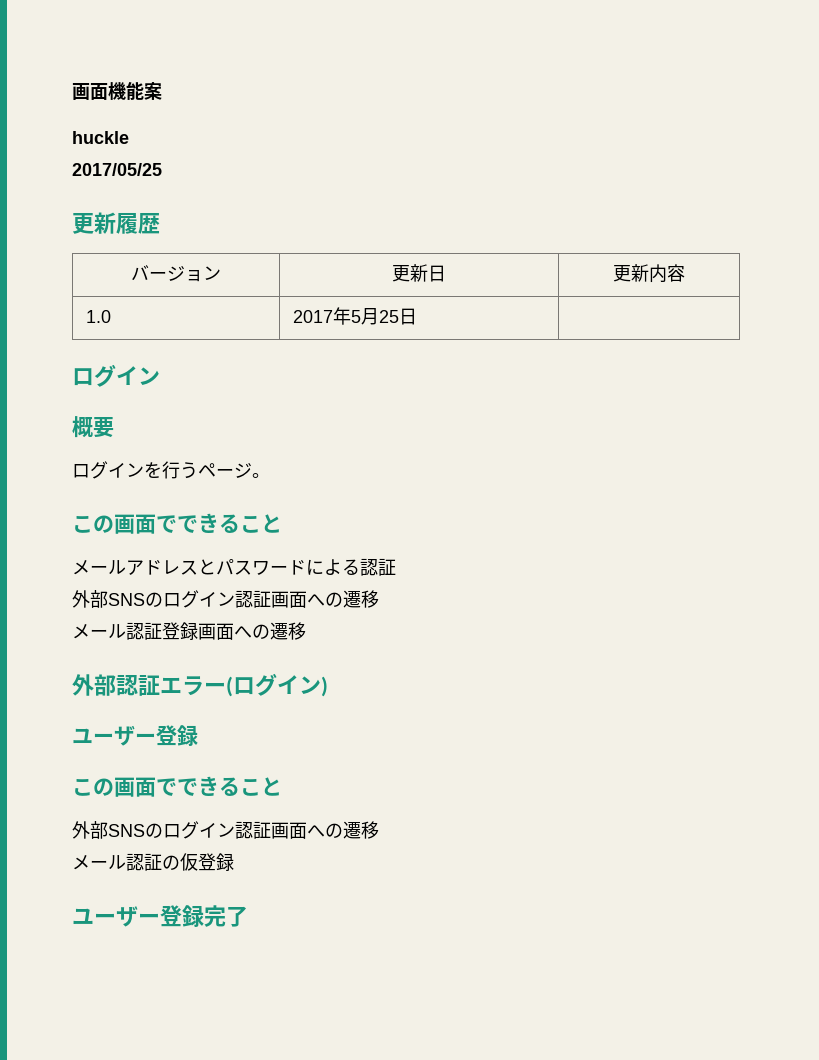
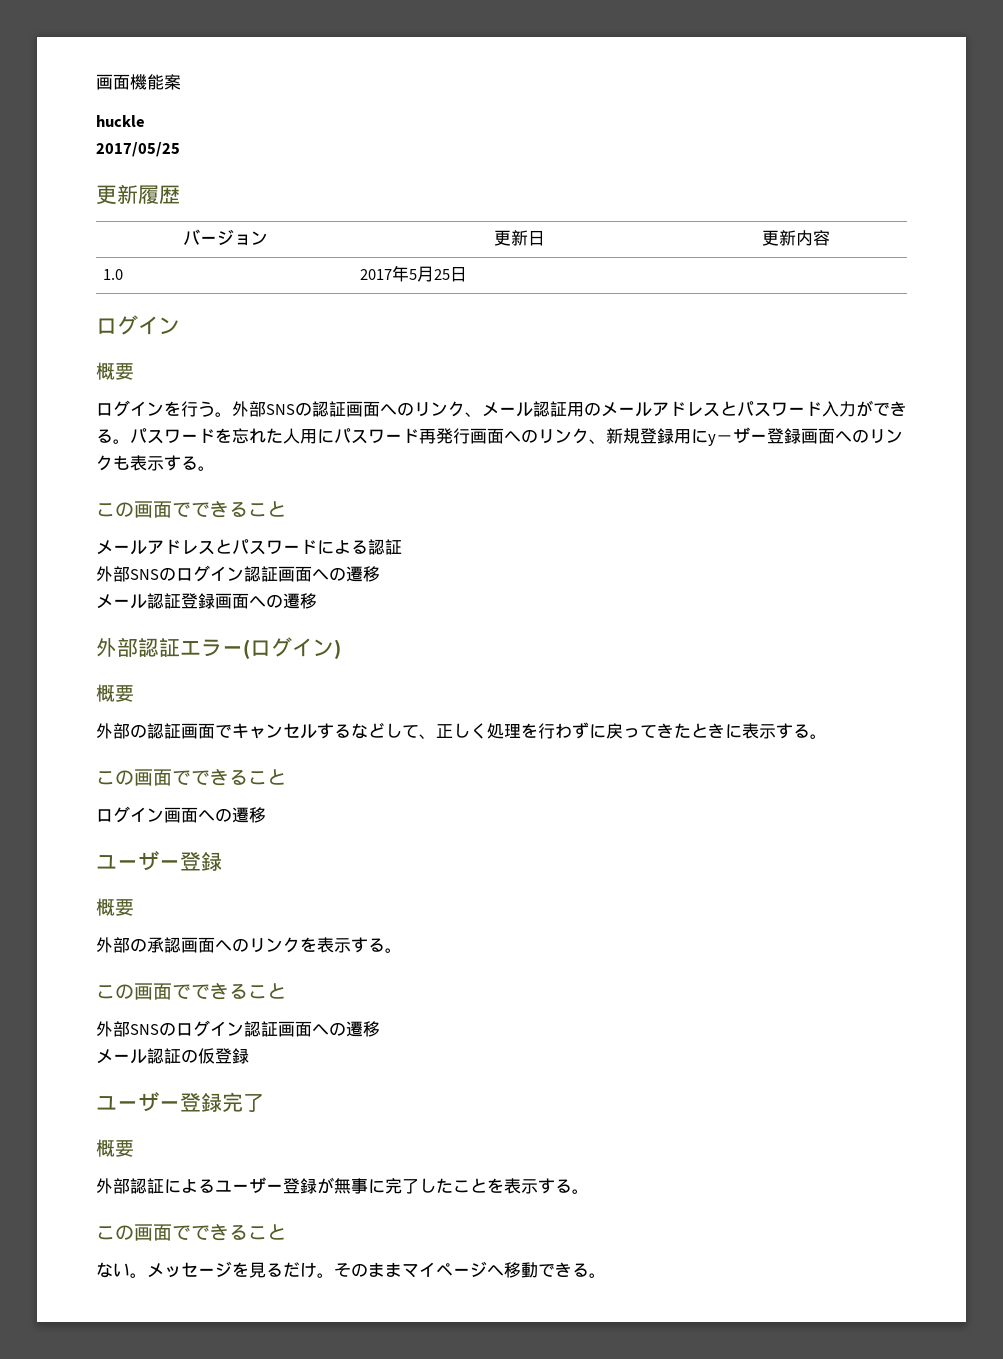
[198,463,252,478] ページ -> [215,400,907,417] [96,427,903,446] [96,455,198,471] 。外部SNSの認証画面へのリンク、メール認証用のメールアドレスとパスワード入力ができる。パスワードを忘れた人用にパスワード再発行画面へのリンク、新規登録用にy－ザー登録画面へのリンクも表示する
[72,725,198,746] ユーザー登録 -> [96,684,134,702] [96,722,827,739] [96,768,286,786] [96,806,266,823] [96,851,222,871] [96,898,134,916] [96,937,402,953] 概要 // 外部の認証画面でキャンセルするなどして、正しく処理を行わずに戻ってきたときに表示する。 // この画面でできること // ログイン画面への遷移 // ユーザー登録 // 概要 // 外部の承認画面へのリンクを表示する。
(248, 916) none -> [96,1139,134,1157] [96,1177,589,1194] [96,1223,286,1241] [96,1261,606,1278] // 概要 // 外部認証によるユーザー登録が無事に完了したことを表示する。 // この画面でできること // ない。メッセージを見るだけ。そのままマイページへ移動できる。

